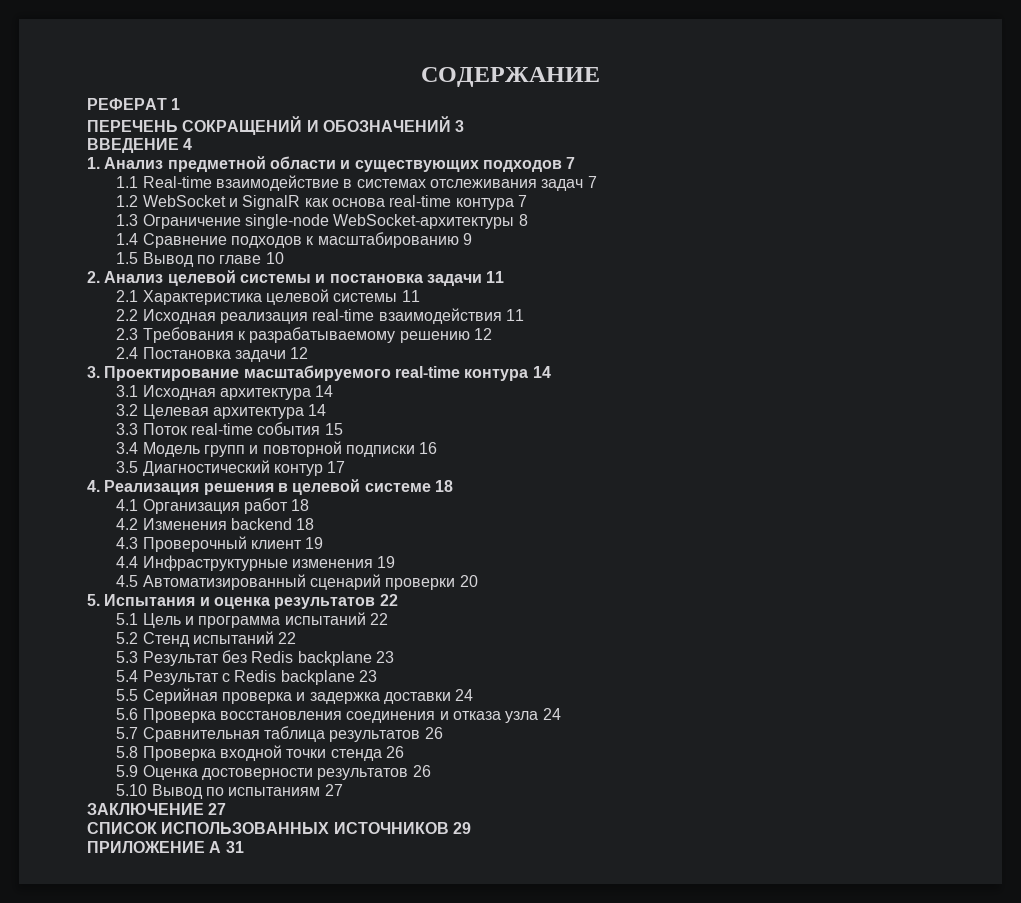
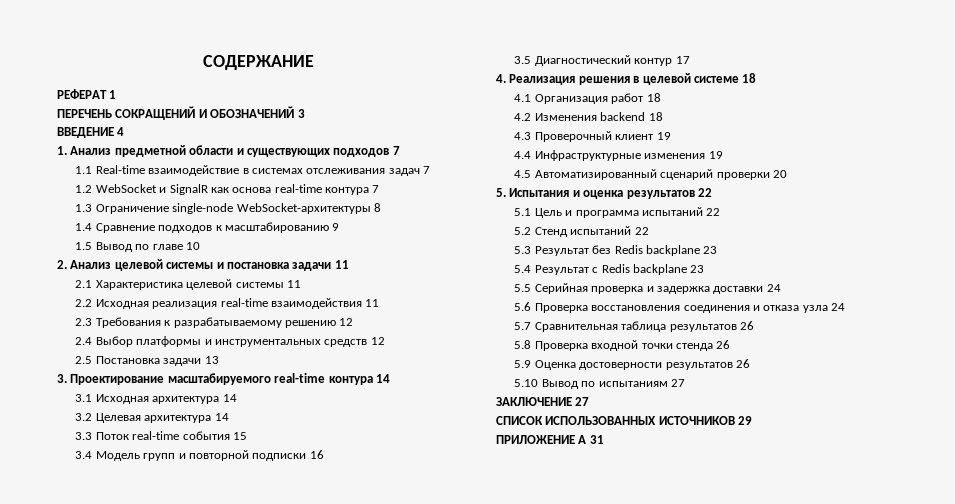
(139, 353) none -> [95,336,385,347] [75,356,93,364] Выбор платформы и инструментальных средств 12 // 2.5
[290,347,309,359] 12 -> [204,356,219,364] 13

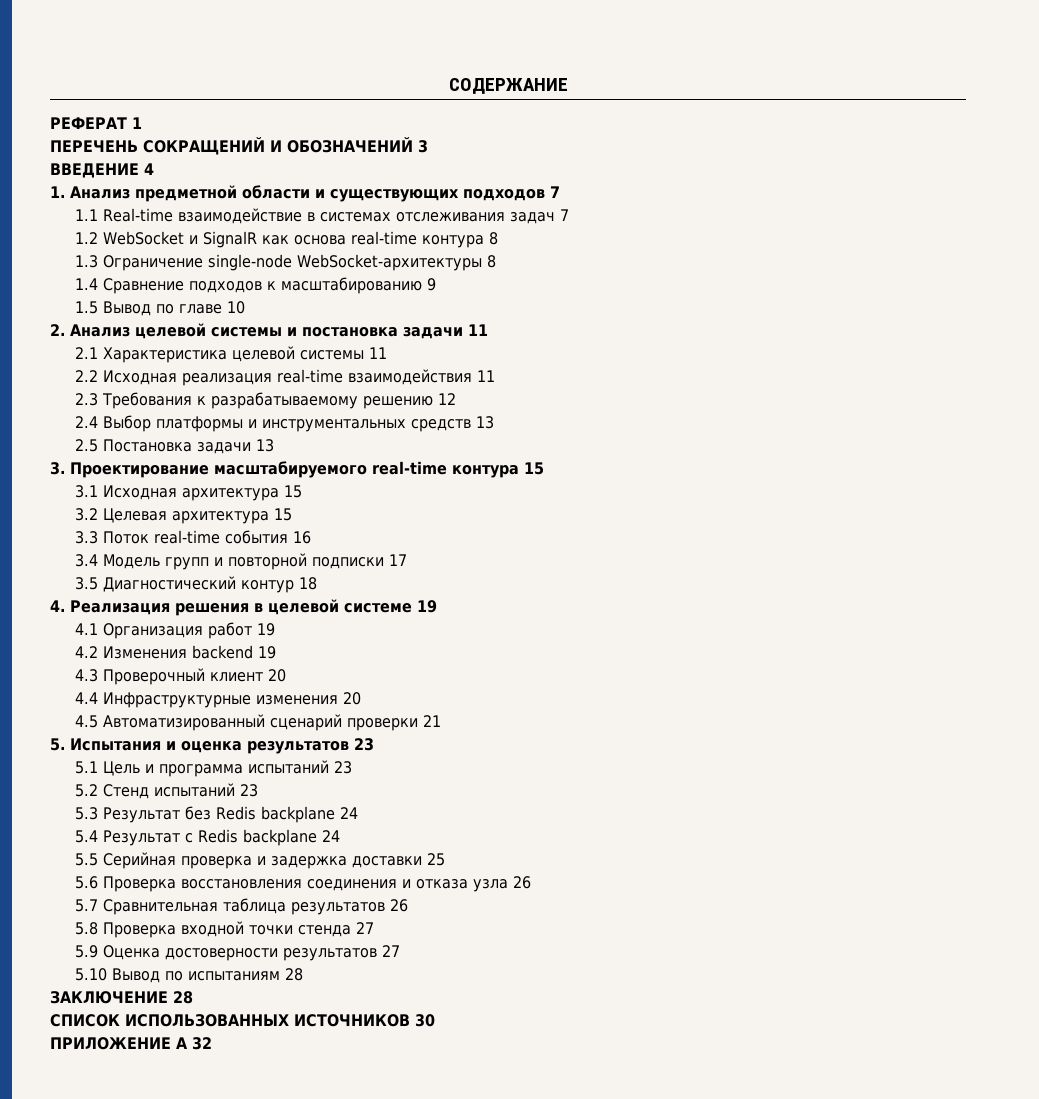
[372,185,380,193] 7 -> [488,232,498,245] 8
[370,337,385,345] 12 -> [475,416,494,429] 13
[375,374,390,383] 14 -> [524,462,544,475] 15
[222,394,237,402] 14 -> [283,485,302,498] 15
[214,413,229,421] 14 -> [273,508,292,521] 15
[232,432,247,440] 15 -> [292,531,311,544] 16
[309,450,324,459] 16 -> [388,554,407,566] 17
[675,56,690,64] 17 -> [298,577,317,590] 18
[742,73,757,83] 18 -> [417,600,437,613] 19
[646,93,661,102] 18 -> [256,623,275,636] 19
[648,112,663,121] 18 -> [257,646,276,659] 19
[656,132,671,140] 19 -> [267,669,286,682] 20
[708,151,723,159] 19 -> [342,692,361,705] 20
[772,170,787,178] 20 -> [422,715,441,727] 21
[697,188,712,197] 22 -> [354,738,374,751] 23
[706,208,721,216] 22 -> [333,761,352,774] 23
[634,227,649,235] 22 -> [239,784,258,797] 23
[703,246,718,254] 23 -> [339,807,358,819] 24
[690,265,705,273] 23 -> [321,830,340,842] 24
[766,284,781,292] 24 -> [426,853,445,866] 25
[831,303,846,311] 24 -> [512,876,531,889] 26
[716,340,731,349] 26 -> [355,922,374,934] 27
[735,359,750,368] 26 -> [381,945,400,957] 27
[670,379,685,387] 27 -> [284,968,303,981] 28
[575,397,590,406] 27 -> [173,991,193,1004] 28
[738,416,753,425] 29 -> [415,1014,435,1027] 30
[589,435,604,444] 31 -> [192,1037,212,1050] 32

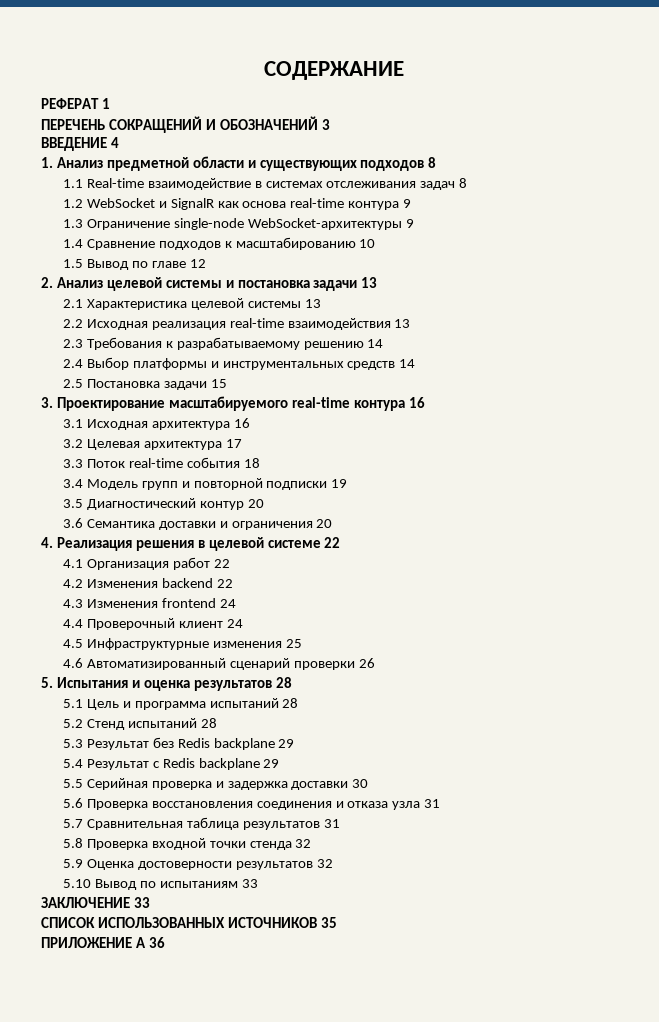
[550,186,560,198] 7 -> [428,157,437,168] 8
[559,209,569,221] 7 -> [459,178,468,188] 8
[488,232,498,245] 8 -> [403,199,412,208] 9
[486,255,496,268] 8 -> [405,219,414,228] 9
[426,278,436,291] 9 -> [359,239,376,248] 10
[226,301,245,314] 10 -> [189,259,206,268] 12
[468,324,488,336] 11 -> [361,277,378,288] 13
[368,347,387,359] 11 -> [304,299,321,308] 13
[476,370,495,382] 11 -> [394,319,411,328] 13
[437,393,456,405] 12 -> [367,339,384,348] 14
[475,416,494,429] 13 -> [399,359,416,368] 14
[255,439,274,452] 13 -> [210,379,227,388] 15
[524,462,544,475] 15 -> [408,397,425,408] 16
[283,485,302,498] 15 -> [233,418,250,428] 16
[273,508,292,521] 15 -> [225,439,242,448] 17
[292,531,311,544] 16 -> [243,458,260,468] 18
[388,554,407,566] 17 -> [331,479,348,488] 19
[298,577,317,590] 18 -> [247,499,264,508] [62,518,333,530] 20 // 3.6 Семантика доставки и ограничения 20
[417,600,437,613] 19 -> [324,537,341,548] 22
[256,623,275,636] 19 -> [213,559,230,568] 22
[257,646,276,659] 19 -> [216,579,233,588] 22
[102,668,286,685] [74,692,361,708] [74,715,98,728] Проверочный клиент 20 // 4.4 Инфраструктурные изменения 20 // 4.5 -> [86,598,236,608] [62,618,243,630] [62,638,302,650] [62,658,83,668] Изменения frontend 24 // 4.4 Проверочный клиент 24 // 4.5 Инфраструктурные изменения 25 // 4.6
[422,715,441,727] 21 -> [358,658,375,668] 26
[354,738,374,751] 23 -> [275,677,292,688] 28
[333,761,352,774] 23 -> [282,698,299,708] 28
[239,784,258,797] 23 -> [200,718,217,728] 28
[339,807,358,819] 24 -> [278,739,295,748] 29
[321,830,340,842] 24 -> [263,759,280,768] 29
[426,853,445,866] 25 -> [352,779,369,788] 30
[512,876,531,889] 26 -> [424,799,441,808] 31
[389,899,408,912] 26 -> [323,819,340,828] 31
[355,922,374,934] 27 -> [295,839,312,848] 32
[381,945,400,957] 27 -> [316,859,333,868] 32
[284,968,303,981] 28 -> [241,879,258,888] 33
[173,991,193,1004] 28 -> [133,897,150,908] 33
[415,1014,435,1027] 30 -> [320,917,337,928] 35
[192,1037,212,1050] 32 -> [148,937,165,948] 36

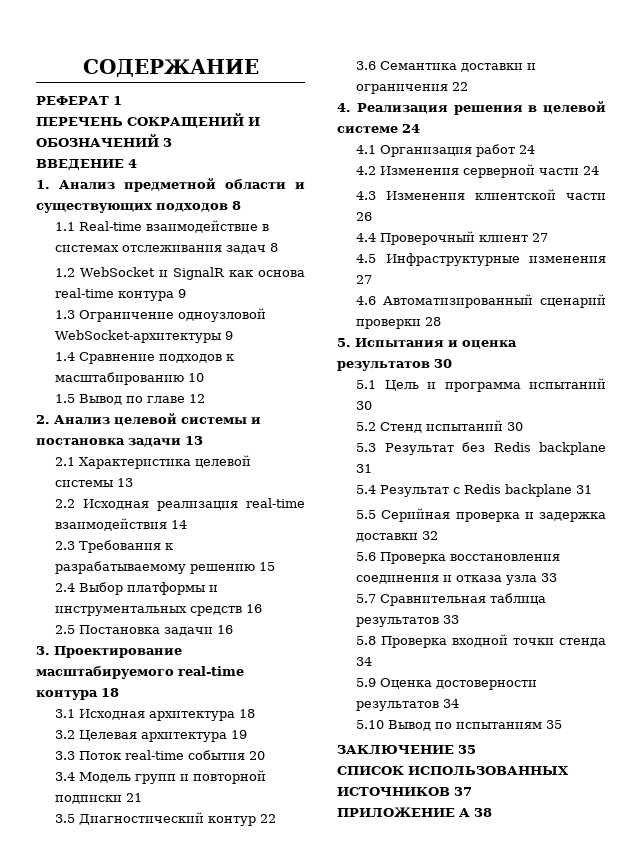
[173,218,244,230] single-node -> [178,308,267,322] одноузловой
[394,319,411,328] 13 -> [171,520,188,529] 14
[367,339,384,348] 14 -> [259,562,276,571] 15
[399,359,416,368] 14 -> [246,604,263,613] 16
[210,379,227,388] 15 -> [217,625,234,634] 16
[408,397,425,408] 16 -> [101,688,119,697] 18
[233,418,250,428] 16 -> [239,709,256,718] 18
[225,439,242,448] 17 -> [231,730,248,739] 19
[243,458,260,468] 18 -> [249,751,266,760] 20
[331,479,348,488] 19 -> [126,793,143,802] 21
[247,499,264,508] 20 -> [260,814,277,823] 22
[316,519,333,528] 20 -> [452,82,469,91] 22
[324,537,341,548] 22 -> [402,124,420,133] 24
[213,559,230,568] 22 -> [519,145,536,154] 24
[161,578,233,588] backend 22 -> [463,164,600,178] серверной части 24
[161,598,236,608] frontend 24 -> [475,189,606,200] [356,212,373,221] клиентской части 26
[226,619,243,628] 24 -> [532,233,549,242] 27
[285,639,302,648] 25 -> [356,275,373,284] 27
[358,658,375,668] 26 -> [425,317,442,326] 28
[275,677,292,688] 28 -> [434,359,452,368] 30
[282,698,299,708] 28 -> [356,401,373,410] 30
[200,718,217,728] 28 -> [507,422,524,431] 30
[278,739,295,748] 29 -> [356,464,373,473] 31
[263,759,280,768] 29 -> [576,485,593,494] 31
[352,779,369,788] 30 -> [422,531,439,540] 32
[424,799,441,808] 31 -> [541,573,558,582] 33
[323,819,340,828] 31 -> [443,615,460,624] 33
[295,839,312,848] 32 -> [356,657,373,666] 34
[316,859,333,868] 32 -> [443,699,460,708] 34
[241,879,258,888] 33 -> [546,720,563,729] 35
[133,897,150,908] 33 -> [458,745,476,754] 35
[320,917,337,928] 35 -> [454,787,472,796] 37
[148,937,165,948] 36 -> [474,808,492,817] 38

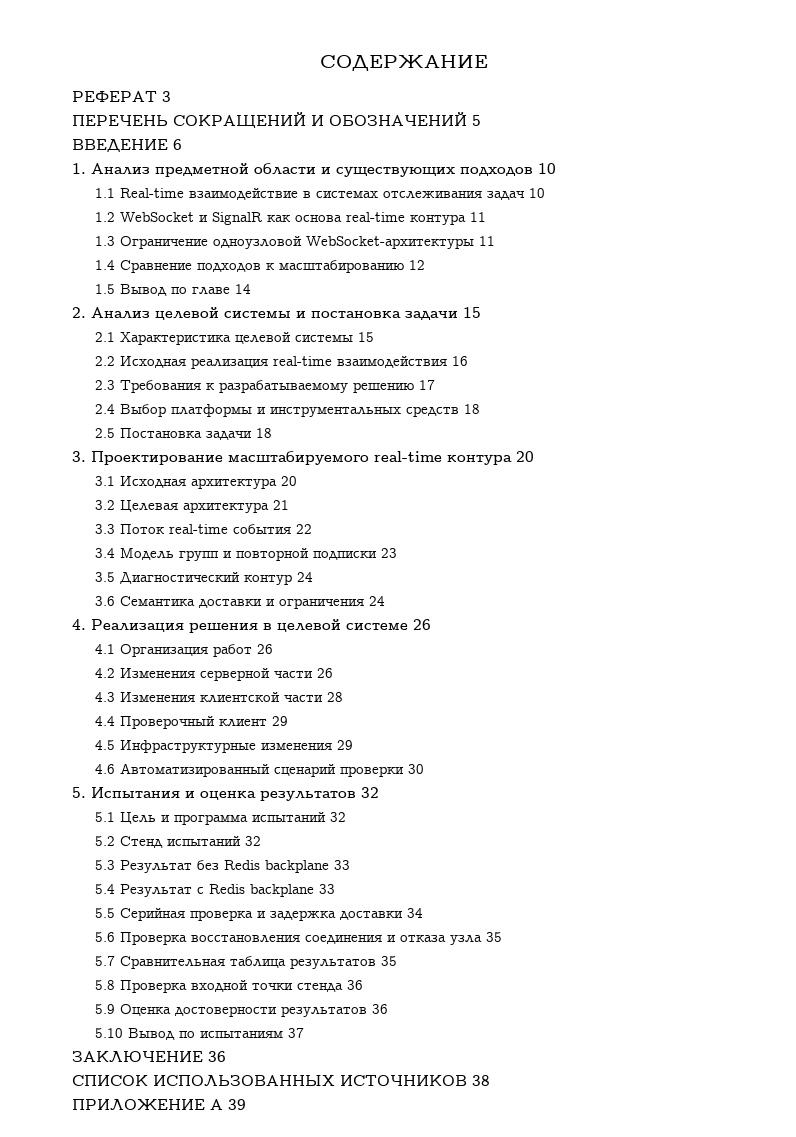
[113,96,122,105] 1 -> [162,91,171,102] 3
[163,138,172,147] 3 -> [472,115,481,126] 5
[128,159,137,168] 4 -> [173,139,182,150] 6
[232,201,241,210] 8 -> [538,163,556,174] 10
[270,243,279,252] 8 -> [528,188,545,198] 10
[178,289,187,298] 9 -> [469,212,486,222] 11
[225,331,234,340] 9 -> [478,236,495,246] 11
[188,373,205,382] 10 -> [408,260,425,270] 12
[189,394,206,403] 12 -> [234,284,251,294] 14
[185,436,203,445] 13 -> [463,307,481,318] 15
[117,478,134,487] 13 -> [357,332,374,342] 15
[171,520,188,529] 14 -> [451,356,468,366] 16
[259,562,276,571] 15 -> [418,380,435,390] 17
[246,604,263,613] 16 -> [463,404,480,414] 18
[217,625,234,634] 16 -> [255,428,272,438] 18
[101,688,119,697] 18 -> [516,451,534,462] 20
[239,709,256,718] 18 -> [280,476,297,486] 20
[231,730,248,739] 19 -> [272,500,289,510] 21
[249,751,266,760] 20 -> [295,524,312,534] 22
[126,793,143,802] 21 -> [380,548,397,558] 23
[260,814,277,823] 22 -> [296,572,313,582] 24
[452,82,469,91] 22 -> [368,596,385,606] 24
[402,124,420,133] 24 -> [413,619,431,630] 26
[519,145,536,154] 24 -> [256,644,273,654] 26
[583,166,600,175] 24 -> [316,668,333,678] 26
[356,212,373,221] 26 -> [326,692,343,702] 28
[532,233,549,242] 27 -> [271,716,288,726] 29
[356,275,373,284] 27 -> [336,740,353,750] 29
[425,317,442,326] 28 -> [407,764,424,774] 30
[434,359,452,368] 30 -> [361,787,379,798] 32
[356,401,373,410] 30 -> [329,812,346,822] 32
[507,422,524,431] 30 -> [244,836,261,846] 32
[356,464,373,473] 31 -> [333,860,350,870] 33
[576,485,593,494] 31 -> [318,884,335,894] 33
[422,531,439,540] 32 -> [406,908,423,918] 34
[541,573,558,582] 33 -> [485,932,502,942] 35
[443,615,460,624] 33 -> [380,956,397,966] 35
[356,657,373,666] 34 -> [346,980,363,990] 36
[443,699,460,708] 34 -> [371,1004,388,1014] 36
[546,720,563,729] 35 -> [287,1028,304,1038] 37
[458,745,476,754] 35 -> [208,1051,226,1062] 36
[454,787,472,796] 37 -> [472,1075,490,1086] 38
[474,808,492,817] 38 -> [228,1099,246,1110] 39

